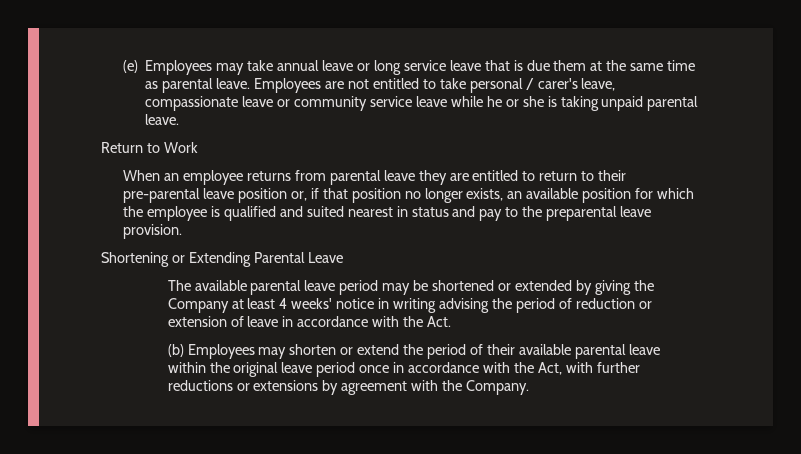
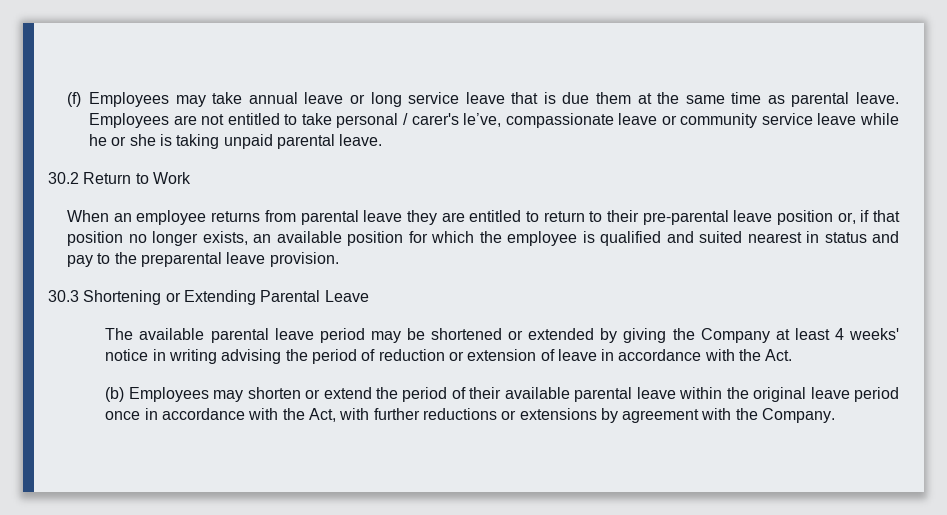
[123,60,139,73] (e) -> [67,92,82,107] (f)
[581,78,616,91] leave, -> [463,113,502,127] le’ve,
(180, 119) none -> [48,172,79,184] 30.2
(183, 231) none -> [48,290,79,302] 30.3

